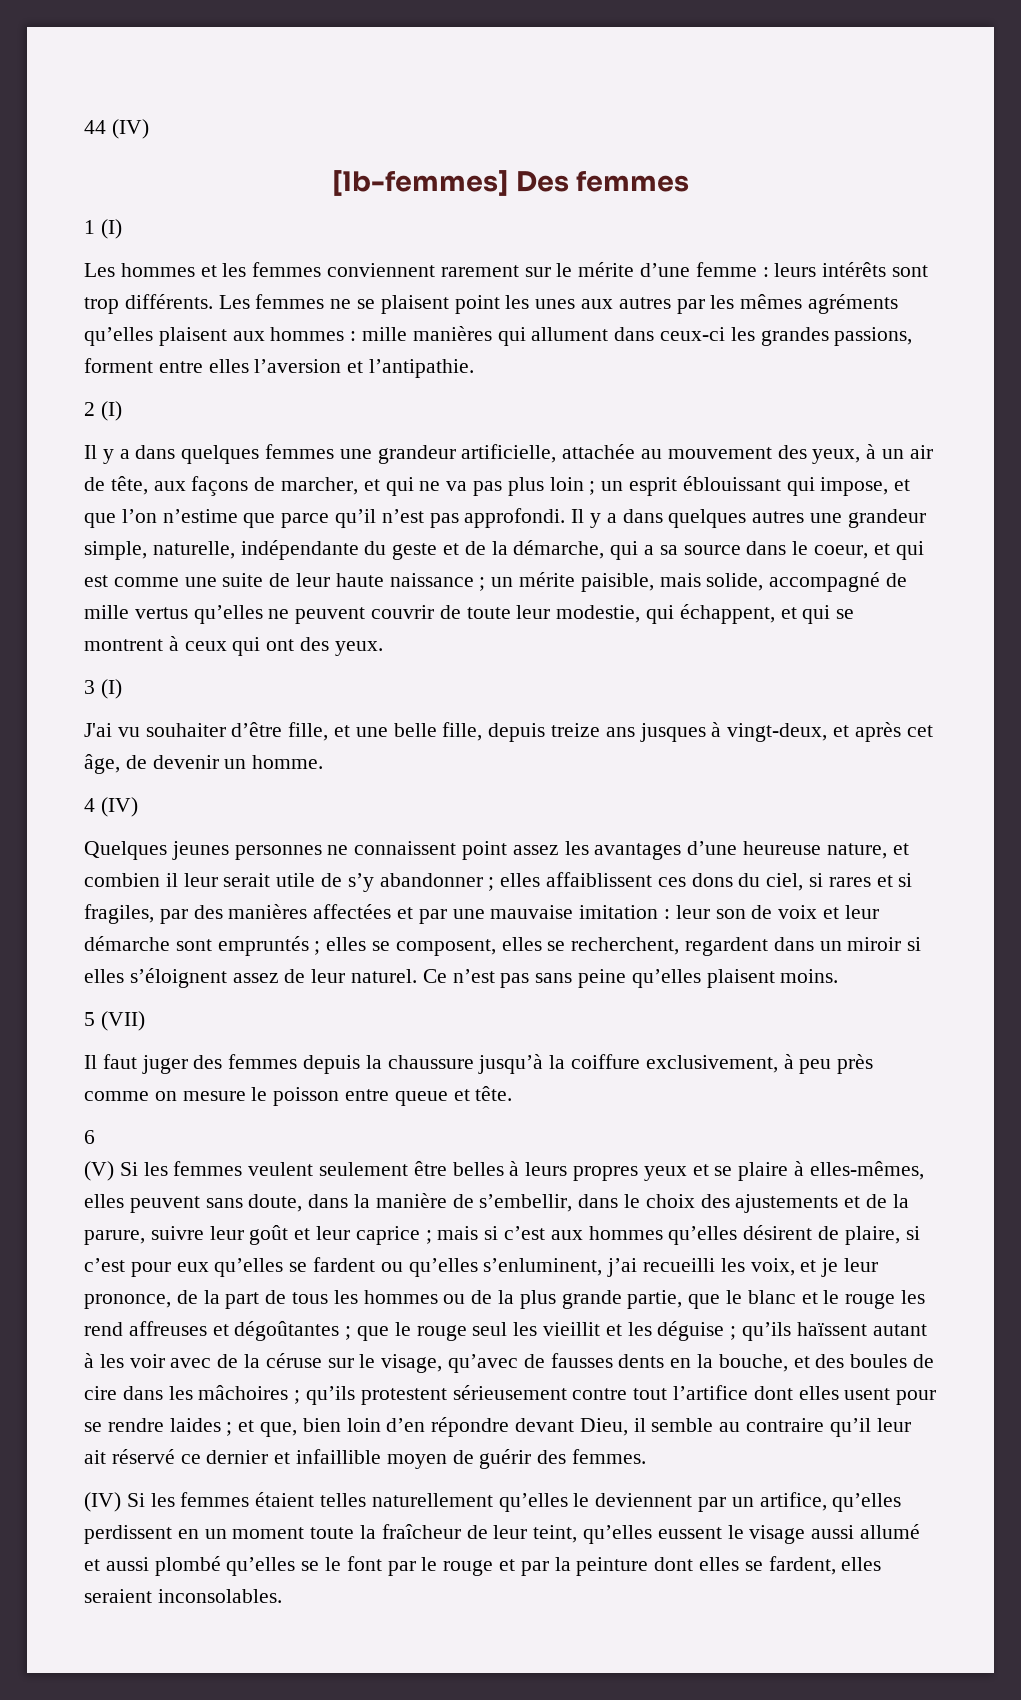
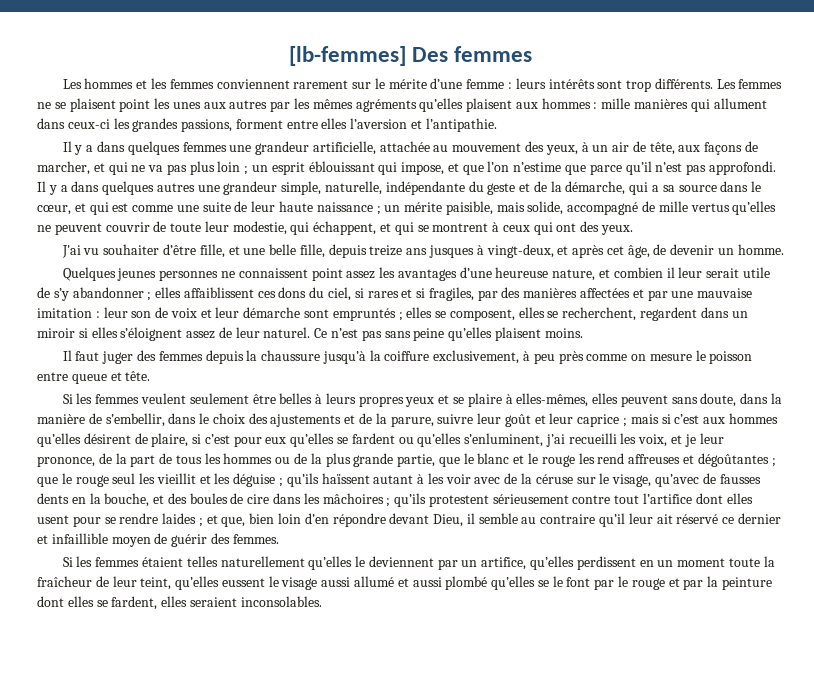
[84,119,149,139] 44 (IV) // -> (288, 56) none
[84,219,122,239] // 1 (I) -> (533, 54) none
[84,401,122,421] // 2 (I) -> (497, 125) none
[814,545,869,559] coeur, -> [37,205,71,215] cœur,
[84,679,122,699] // 3 (I) -> (634, 230) none
[84,797,138,817] // 4 (IV) -> (784, 249) none
[84,1011,145,1031] // 5 (VII) -> (583, 333) none
[84,1130,95,1144] [84,1161,114,1181] 6 // (V) -> (151, 376) none
[84,1492,121,1512] (IV) -> (279, 539) none

